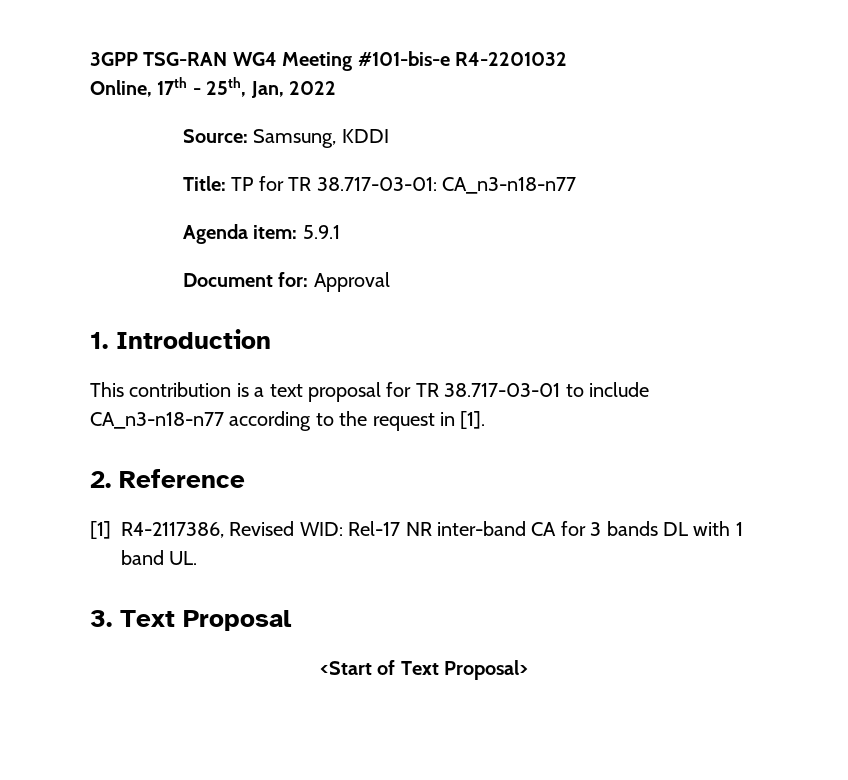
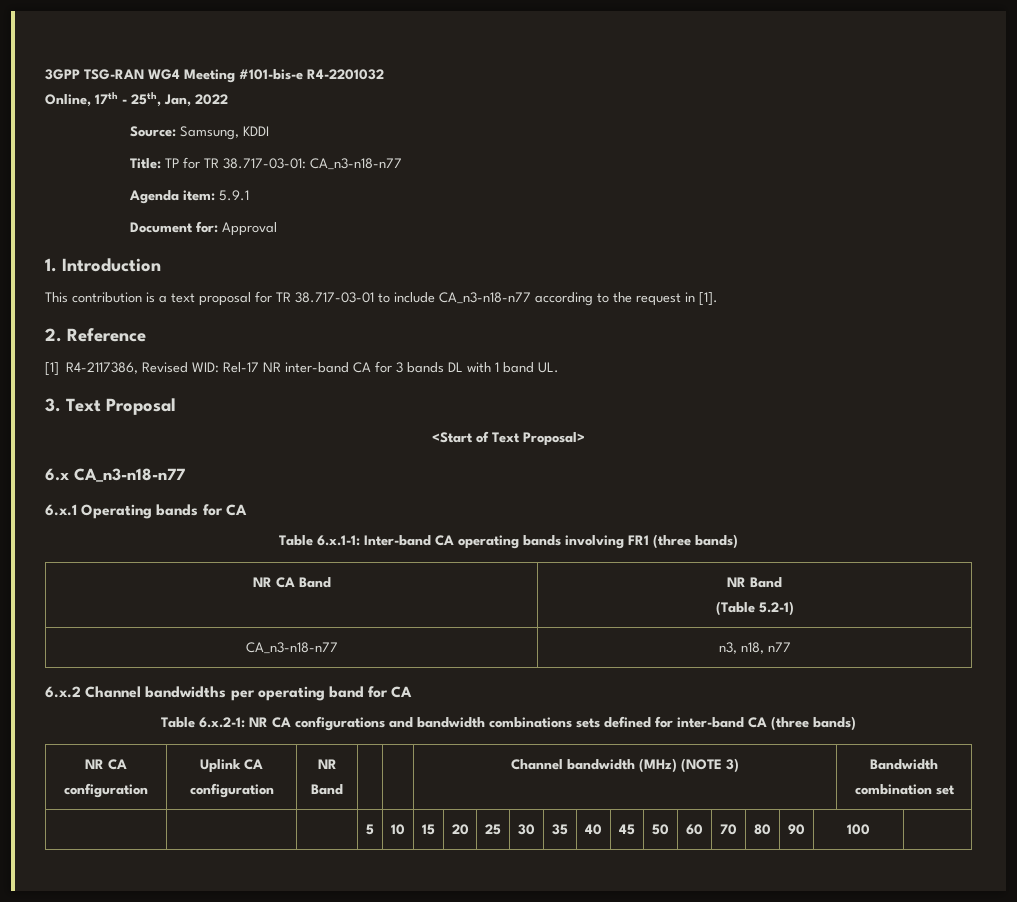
(529, 670) none -> [45,468,185,482] [45,504,247,519] [279,534,738,549] [252,577,331,588] [727,577,782,588] [715,601,794,616] [245,642,338,654] [718,642,791,654] [45,686,413,701] [161,716,856,731] [85,759,127,770] [64,783,148,798] [200,759,263,773] [189,783,274,798] [317,759,337,769] [311,784,343,795] [511,758,739,773] [870,759,938,770] [854,784,955,795] [366,824,374,835] [391,824,405,835] [422,824,435,835] [451,824,469,835] [485,824,501,835] [518,824,535,835] [552,824,568,835] [585,824,602,835] [619,824,635,835] [652,824,669,835] [686,824,703,835] [720,824,737,835] [754,824,771,835] [788,824,805,835] [847,824,870,835] // 6.x CA_n3-n18-n77 // 6.x.1 Operating bands for CA // Table 6.x.1-1: Inter-band CA operating bands involving FR1 (three bands) // NR CA Band | NR Band // (Table 5.2-1) // CA_n3-n18-n77 | n3, n18, n77 // 6.x.2 Channel bandwidths per operating band for CA // Table 6.x.2-1: NR CA configurations and bandwidth combinations sets defined for inter-band CA (three bands) // NR CA configuration | Uplink CA configuration | NR Band | | | Channel bandwidth (MHz) (NOTE 3) | Bandwidth combination set // | | | 5 | 10 | 15 | 20 | 25 | 30 | 35 | 40 | 45 | 50 | 60 | 70 | 80 | 90 | 100 |

